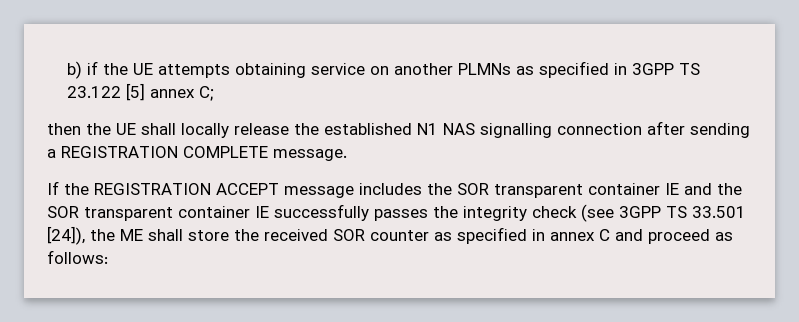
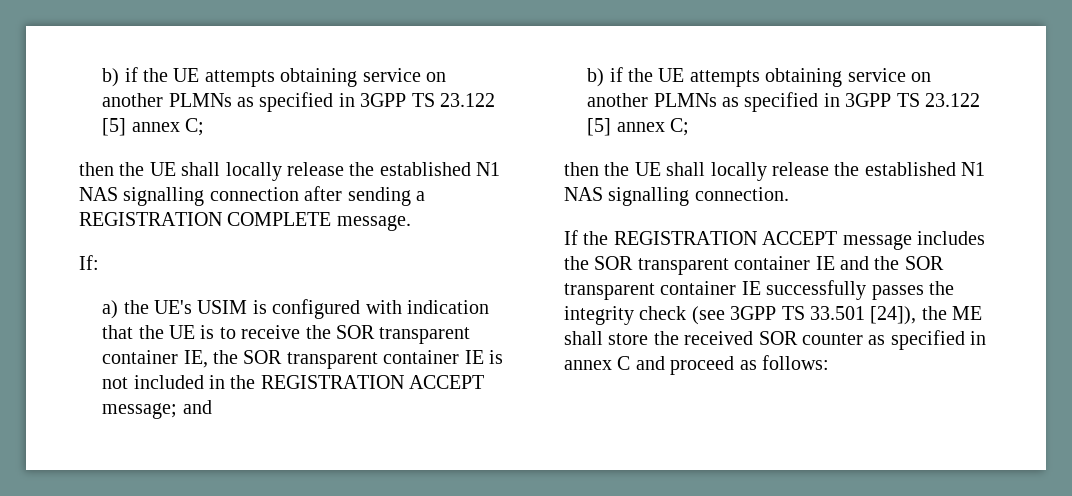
(347, 155) none -> [79,255,99,270] [102,299,490,319] [102,325,471,344] [102,350,504,369] [102,375,485,389] [102,400,212,419] [587,67,932,87] [587,92,981,112] [587,118,690,136] [564,162,986,181] [564,187,789,206] // If: // a) the UE's USIM is configured with indication that the UE is to receive the SOR transparent container IE, the SOR transparent container IE is not included in the REGISTRATION ACCEPT message; and // b) if the UE attempts obtaining service on another PLMNs as specified in 3GPP TS 23.122 [5] annex C; // then the UE shall locally release the established N1 NAS signalling connection.

